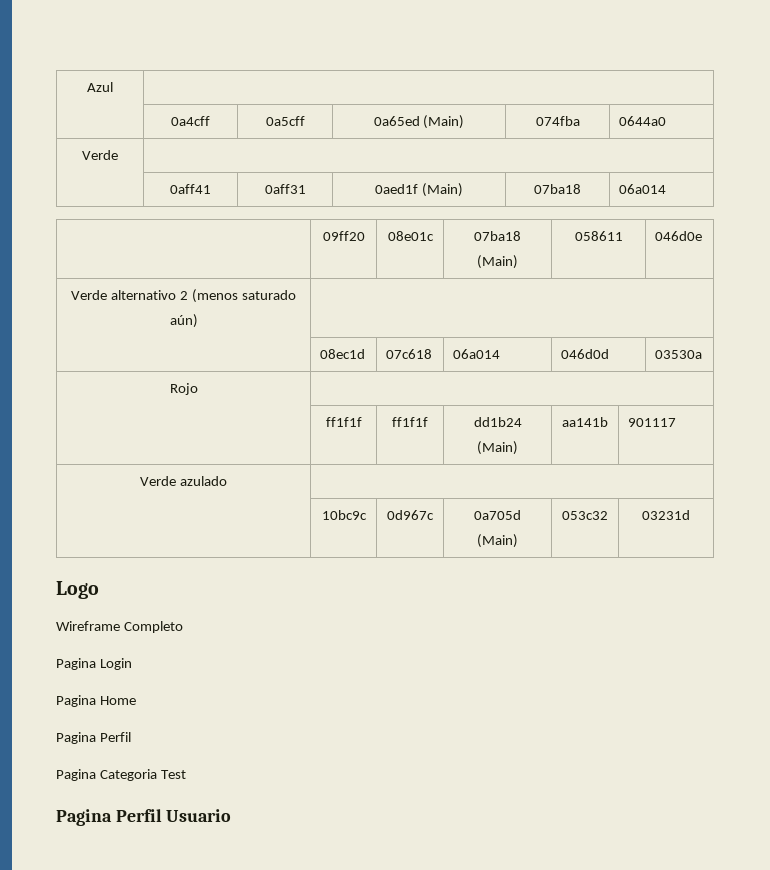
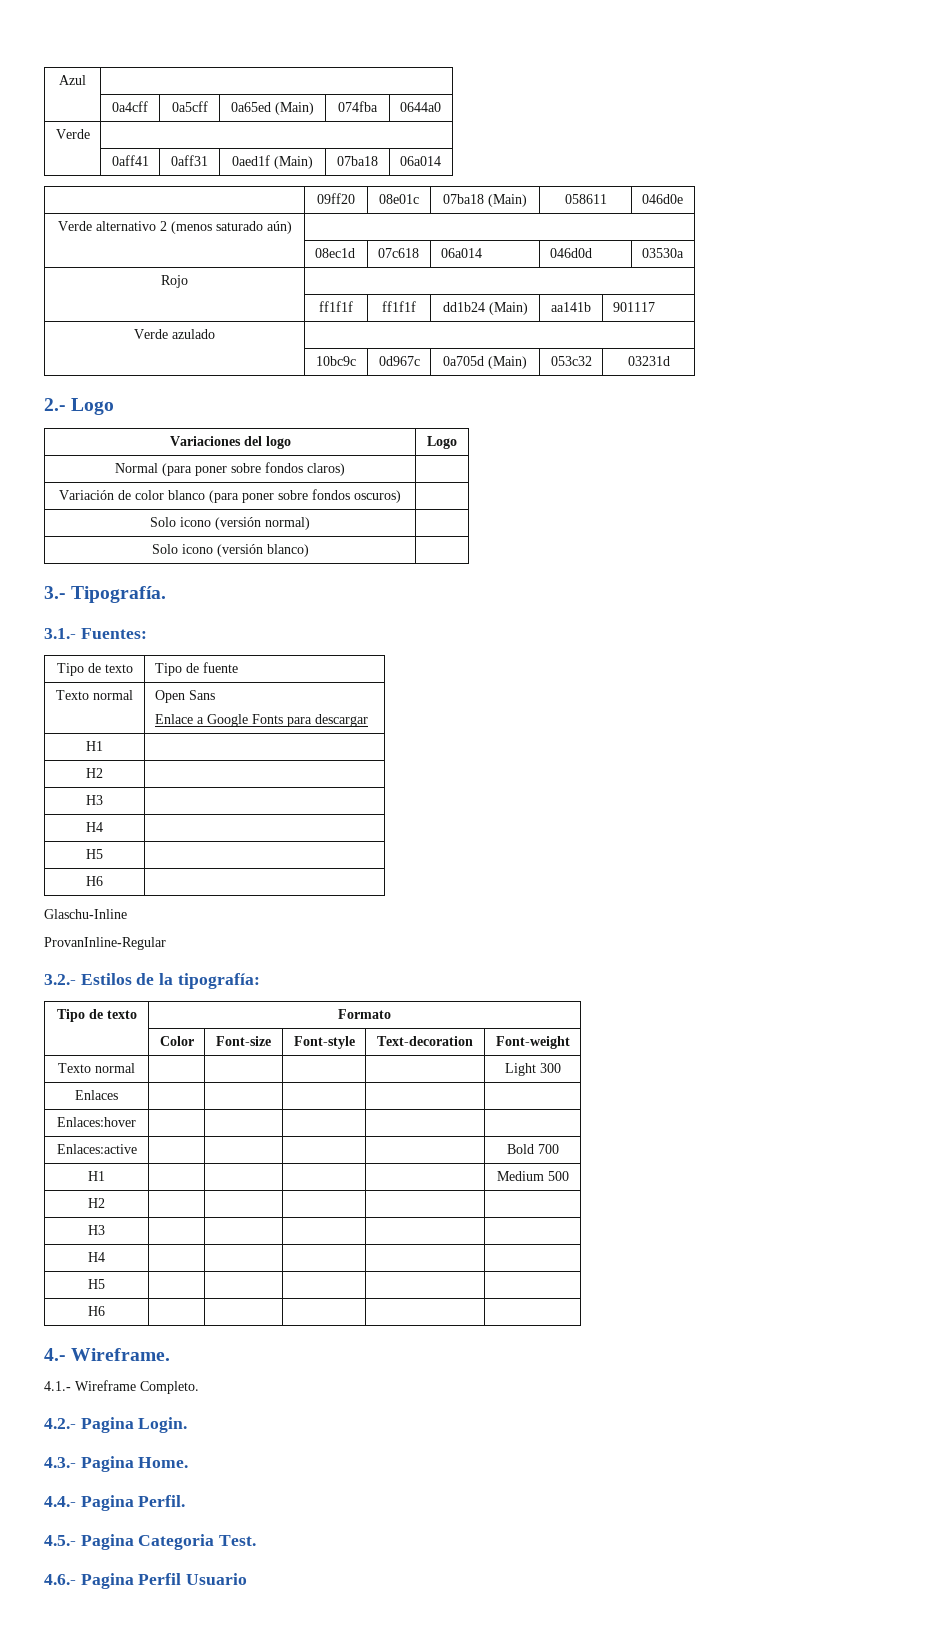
[56,581,99,599] [56,621,183,633] [56,658,132,670] [56,695,136,707] [56,732,131,744] [56,769,186,781] Logo // Wireframe Completo // Pagina Login // Pagina Home // Pagina Perfil // Pagina Categoria Test // -> [44,398,115,415] [169,436,291,449] [427,436,457,449] [115,462,345,476] [58,489,401,503] [150,517,310,530] [151,544,309,557] [44,586,167,603] [44,628,147,639] [56,663,133,676] [154,662,238,676] [56,690,133,700] [154,690,215,703] [154,714,368,727] [86,741,103,751] [86,768,103,778] [86,795,103,805] [86,822,103,832] [86,849,103,859] [86,876,103,886] [44,909,127,919] [44,937,166,950] [44,973,260,989] [56,1009,137,1022] [338,1009,391,1019] [159,1036,194,1046] [216,1036,271,1046] [293,1036,355,1049] [377,1036,473,1046] [495,1036,570,1049] [58,1063,135,1073] [504,1063,561,1076] [75,1090,118,1100] [57,1117,136,1127] [56,1144,137,1154] [506,1144,559,1154] [88,1171,105,1181] [496,1171,569,1181] [88,1198,105,1208] [88,1225,105,1235] [88,1252,105,1262] [88,1279,105,1289] [88,1306,105,1316] [44,1348,171,1361] [44,1380,199,1394] [44,1417,188,1433] [44,1456,189,1472] [44,1495,186,1511] [44,1534,257,1550] [44,1574,76,1585] 2.- Logo // Variaciones del logo | Logo // Normal (para poner sobre fondos claros) | // Variación de color blanco (para poner sobre fondos oscuros) | // Solo icono (versión normal) | // Solo icono (versión blanco) | // 3.- Tipografía. // 3.1.- Fuentes: // Tipo de texto | Tipo de fuente // Texto normal | Open Sans // Enlace a Google Fonts para descargar // H1 | // H2 | // H3 | // H4 | // H5 | // H6 | // Glaschu-Inline // ProvanInline-Regular // 3.2.- Estilos de la tipografía: // Tipo de texto | Formato // | Color | Font-size | Font-style | Text-decoration | Font-weight // Texto normal | | | | | Light 300 // Enlaces | | | | | // Enlaces:hover | | | | | // Enlaces:active | | | | | Bold 700 // H1 | | | | | Medium 500 // H2 | | | | | // H3 | | | | | // H4 | | | | | // H5 | | | | | // H6 | | | | | // 4.- Wireframe. // 4.1.- Wireframe Completo. // 4.2.- Pagina Login. // 4.3.- Pagina Home. // 4.4.- Pagina Perfil. // 4.5.- Pagina Categoria Test. // 4.6.-

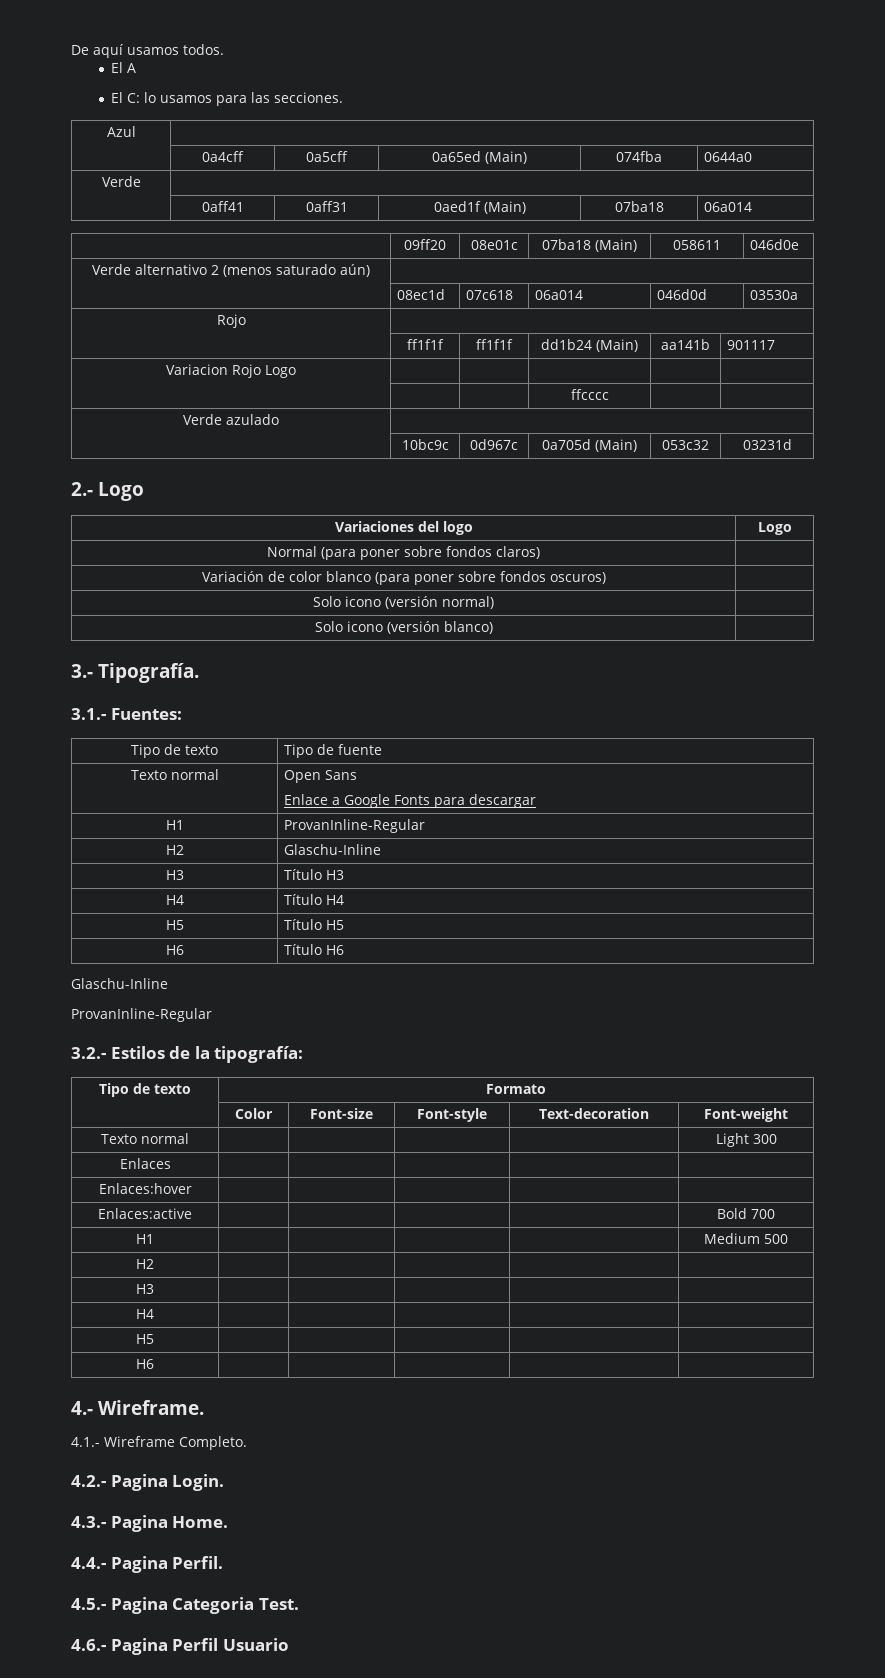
(59, 80) none -> [71,44,224,58] [110,62,136,73] [110,92,343,106] De aquí usamos todos. // El A // El C: lo usamos para las secciones. //
(655, 307) none -> [166,364,296,378] [570,389,609,400] // Variacion Rojo Logo | | | | | // | | | ffcccc | |
[86,768,103,778] [86,795,103,805] [86,822,103,832] [86,849,103,859] [86,876,103,886] // H2 | // H3 | // H4 | // H5 | // H6 | -> [284,819,426,833] [165,845,184,855] [284,844,382,855] [165,870,184,880] [284,869,345,880] [165,895,184,905] [284,894,345,905] [165,920,184,930] [284,919,345,930] [165,945,184,955] [284,944,345,955] ProvanInline-Regular // H2 | Glaschu-Inline // H3 | Título H3 // H4 | Título H4 // H5 | Título H5 // H6 | Título H6

